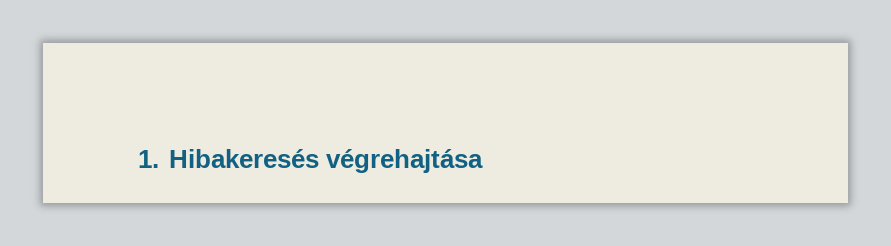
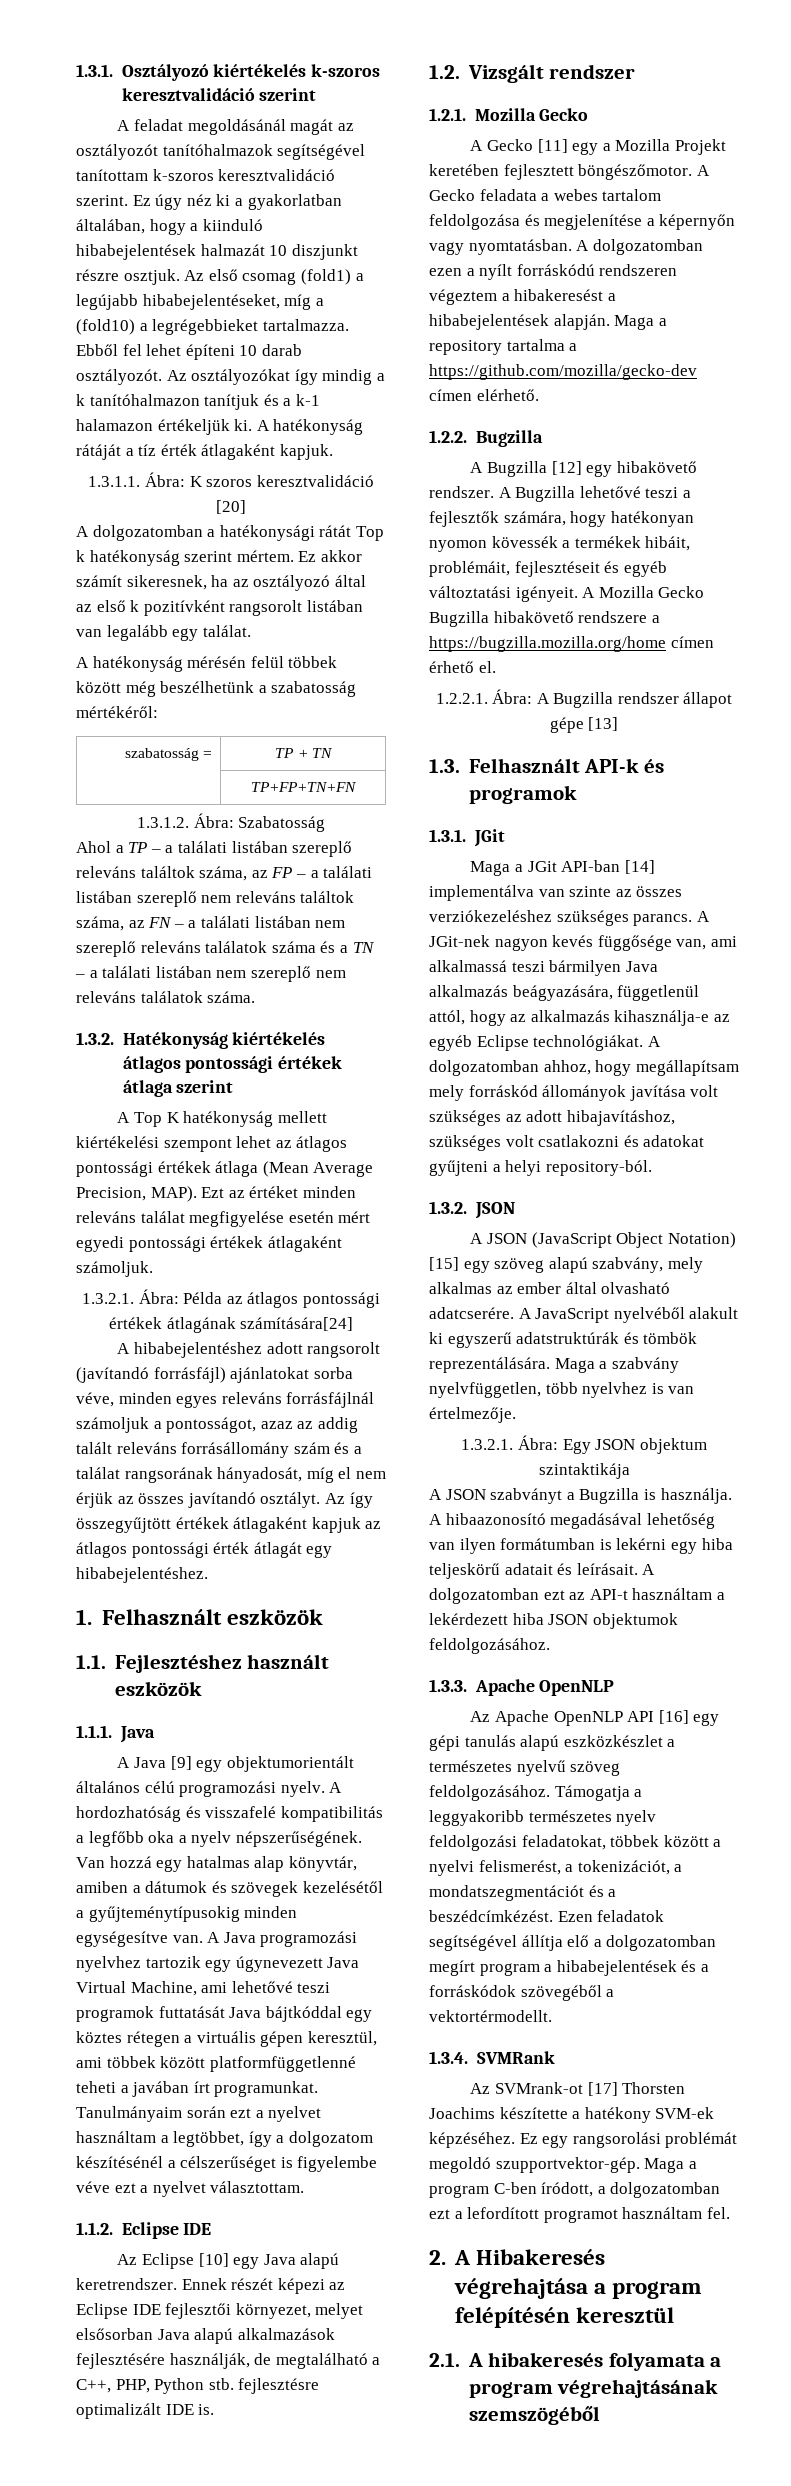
[138,149,484,173] 1. Hibakeresés végrehajtása -> [76,64,381,81] [121,88,317,101] [117,119,354,135] [76,144,366,160] [76,169,336,181] [76,194,342,210] [76,219,263,235] [76,244,358,260] [76,269,364,285] [76,294,324,310] [76,319,349,335] [76,344,302,360] [76,369,385,385] [76,394,320,410] [76,419,364,435] [76,444,333,460] [88,472,374,487] [216,500,246,514] [76,525,384,541] [76,550,362,566] [76,575,366,591] [76,600,363,616] [76,625,251,641] [76,656,338,672] [76,681,357,697] [76,706,158,718] [125,748,213,761] [275,748,333,758] [251,782,357,792] [136,813,326,832] [76,841,353,857] [76,866,373,881] [76,891,355,907] [76,916,346,931] [76,941,375,957] [75,966,346,982] [76,991,256,1003] [76,1032,326,1049] [122,1056,343,1073] [122,1080,234,1097] [117,1111,327,1127] [76,1136,348,1152] [76,1161,374,1177] [76,1186,356,1202] [76,1211,371,1227] [76,1236,342,1252] [76,1261,153,1277] [82,1289,380,1308] [108,1317,354,1333] [117,1342,381,1358] [76,1367,353,1383] [76,1392,375,1408] [76,1417,358,1433] [76,1442,362,1458] [76,1467,386,1483] [76,1492,373,1508] [76,1517,382,1533] [76,1542,333,1558] [76,1567,208,1583] [76,1609,324,1625] [76,1654,330,1673] [114,1681,202,1696] [76,1725,155,1743] [117,1756,354,1772] [76,1781,343,1797] [76,1806,383,1822] [76,1831,362,1847] [76,1856,357,1872] [76,1881,383,1897] [76,1906,298,1922] [76,1931,358,1947] [76,1956,360,1972] [76,1981,331,1996] [76,2006,373,2022] [76,2031,377,2047] [76,2056,356,2072] [76,2081,319,2097] [76,2106,322,2122] [76,2131,373,2147] [76,2156,378,2172] [76,2181,305,2197] [76,2222,212,2239] [117,2253,340,2269] [76,2278,346,2294] [76,2303,364,2319] [76,2328,335,2344] [76,2353,381,2369] [76,2378,320,2394] [76,2403,215,2419] [429,64,636,83] [429,108,589,121] [470,139,726,155] [429,164,710,180] [429,189,662,201] [429,214,736,230] [429,239,703,255] [429,264,678,280] [429,289,616,305] [429,314,667,330] [429,339,578,355] [429,364,697,380] [429,389,539,401] [429,430,543,447] [470,461,697,477] [429,486,691,502] [429,511,694,527] [429,536,691,552] [429,561,667,577] [429,586,705,602] [429,611,660,627] [429,636,714,652] [429,661,496,673] [435,689,733,708] [549,717,619,733] [429,758,664,773] [468,785,577,804] [429,829,505,847] [470,860,655,876] [429,885,683,901] [429,910,710,926] [429,935,737,951] [429,960,658,976] [429,985,700,1001] [429,1010,730,1026] [429,1035,661,1051] [429,1060,739,1076] [429,1085,719,1101] [429,1110,675,1126] [429,1135,705,1151] [429,1160,652,1176] [429,1201,515,1219] [470,1232,736,1248] [429,1257,703,1273] [429,1282,671,1294] [429,1307,739,1323] [429,1332,698,1348] [429,1357,679,1373] [429,1382,695,1398] [429,1407,516,1423] [461,1435,707,1454] [538,1463,630,1479] [429,1488,732,1504] [429,1513,715,1529] [429,1538,733,1554] [429,1563,656,1579] [429,1588,725,1604] [429,1613,678,1629] [429,1638,550,1654] [429,1679,615,1696] [470,1710,720,1726] [429,1735,676,1751] [429,1760,621,1776] [429,1785,643,1801] [429,1810,657,1826] [429,1835,722,1851] [429,1860,683,1876] [429,1885,617,1901] [429,1910,665,1922] [429,1935,717,1951] [429,1960,709,1976] [429,1985,615,2001] [429,2010,552,2022] [429,2051,555,2064] [470,2082,686,2096] [429,2107,715,2123] [429,2132,738,2148] [429,2157,697,2173] [429,2182,721,2198] [429,2207,730,2223] [429,2249,606,2265] [453,2278,703,2299] [454,2307,675,2328] [429,2352,722,2371] [468,2379,719,2398] [468,2406,600,2425] 1.3.1. Osztályozó kiértékelés k-szoros keresztvalidáció szerint // A feladat megoldásánál magát az osztályozót tanítóhalmazok segítségével tanítottam k-szoros keresztvalidáció szerint. Ez úgy néz ki a gyakorlatban általában, hogy a kiinduló hibabejelentések halmazát 10 diszjunkt részre osztjuk. Az első csomag (fold1) a legújabb hibabejelentéseket, míg a (fold10) a legrégebbieket tartalmazza. Ebből fel lehet építeni 10 darab osztályozót. Az osztályozókat így mindig a k tanítóhalmazon tanítjuk és a k-1 halamazon értékeljük ki. A hatékonyság rátáját a tíz érték átlagaként kapjuk. // 1.3.1.1. Ábra: K szoros keresztvalidáció [20] // A dolgozatomban a hatékonysági rátát Top k hatékonyság szerint mértem. Ez akkor számít sikeresnek, ha az osztályozó által az első k pozitívként rangsorolt listában van legalább egy találat. // A hatékonyság mérésén felül többek között még beszélhetünk a szabatosság mértékéről: // szabatosság = | TP + TN // | TP+FP+TN+FN // 1.3.1.2. Ábra: Szabatosság // Ahol a TP – a találati listában szereplő releváns találtok száma, az FP – a találati listában szereplő nem releváns találtok száma, az FN – a találati listában nem szereplő releváns találatok száma és a TN – a találati listában nem szereplő nem releváns találatok száma. // 1.3.2. Hatékonyság kiértékelés átlagos pontossági értékek átlaga szerint // A Top K hatékonyság mellett kiértékelési szempont lehet az átlagos pontossági értékek átlaga (Mean Average Precision, MAP). Ezt az értéket minden releváns találat megfigyelése esetén mért egyedi pontossági értékek átlagaként számoljuk. // 1.3.2.1. Ábra: Példa az átlagos pontossági értékek átlagának számítására[24] // A hibabejelentéshez adott rangsorolt (javítandó forrásfájl) ajánlatokat sorba véve, minden egyes releváns forrásfájlnál számoljuk a pontosságot, azaz az addig talált releváns forrásállomány szám és a találat rangsorának hányadosát, míg el nem érjük az összes javítandó osztályt. Az így összegyűjtött értékek átlagaként kapjuk az átlagos pontossági érték átlagát egy hibabejelentéshez. // 1. Felhasznált eszközök // 1.1. Fejlesztéshez használt eszközök // 1.1.1. Java // A Java [9] egy objektumorientált általános célú programozási nyelv. A hordozhatóság és visszafelé kompatibilitás a legfőbb oka a nyelv népszerűségének. Van hozzá egy hatalmas alap könyvtár, amiben a dátumok és szövegek kezelésétől a gyűjteménytípusokig minden egységesítve van. A Java programozási nyelvhez tartozik egy úgynevezett Java Virtual Machine, ami lehetővé teszi programok futtatását Java bájtkóddal egy köztes rétegen a virtuális gépen keresztül, ami többek között platformfüggetlenné teheti a javában írt programunkat. Tanulmányaim során ezt a nyelvet használtam a legtöbbet, így a dolgozatom készítésénél a célszerűséget is figyelembe véve ezt a nyelvet választottam. // 1.1.2. Eclipse IDE // Az Eclipse [10] egy Java alapú keretrendszer. Ennek részét képezi az Eclipse IDE fejlesztői környezet, melyet elsősorban Java alapú alkalmazások fejlesztésére használják, de megtalálható a C++, PHP, Python stb. fejlesztésre optimalizált IDE is. // 1.2. Vizsgált rendszer // 1.2.1. Mozilla Gecko // A Gecko [11] egy a Mozilla Projekt keretében fejlesztett böngészőmotor. A Gecko feladata a webes tartalom feldolgozása és megjelenítése a képernyőn vagy nyomtatásban. A dolgozatomban ezen a nyílt forráskódú rendszeren végeztem a hibakeresést a hibabejelentések alapján. Maga a repository tartalma a https://github.com/mozilla/gecko-dev címen elérhető. // 1.2.2. Bugzilla // A Bugzilla [12] egy hibakövető rendszer. A Bugzilla lehetővé teszi a fejlesztők számára, hogy hatékonyan nyomon kövessék a termékek hibáit, problémáit, fejlesztéseit és egyéb változtatási igényeit. A Mozilla Gecko Bugzilla hibakövető rendszere a https://bugzilla.mozilla.org/home címen érhető el. // 1.2.2.1. Ábra: A Bugzilla rendszer állapot gépe [13] // 1.3. Felhasznált API-k és programok // 1.3.1. JGit // Maga a JGit API-ban [14] implementálva van szinte az összes verziókezeléshez szükséges parancs. A JGit-nek nagyon kevés függősége van, ami alkalmassá teszi bármilyen Java alkalmazás beágyazására, függetlenül attól, hogy az alkalmazás kihasználja-e az egyéb Eclipse technológiákat. A dolgozatomban ahhoz, hogy megállapítsam mely forráskód állományok javítása volt szükséges az adott hibajavításhoz, szükséges volt csatlakozni és adatokat gyűjteni a helyi repository-ból. // 1.3.2. JSON // A JSON (JavaScript Object Notation) [15] egy szöveg alapú szabvány, mely alkalmas az ember által olvasható adatcserére. A JavaScript nyelvéből alakult ki egyszerű adatstruktúrák és tömbök reprezentálására. Maga a szabvány nyelvfüggetlen, több nyelvhez is van értelmezője. // 1.3.2.1. Ábra: Egy JSON objektum szintaktikája // A JSON szabványt a Bugzilla is használja. A hibaazonosító megadásával lehetőség van ilyen formátumban is lekérni egy hiba teljeskörű adatait és leírásait. A dolgozatomban ezt az API-t használtam a lekérdezett hiba JSON objektumok feldolgozásához. // 1.3.3. Apache OpenNLP // Az Apache OpenNLP API [16] egy gépi tanulás alapú eszközkészlet a természetes nyelvű szöveg feldolgozásához. Támogatja a leggyakoribb természetes nyelv feldolgozási feladatokat, többek között a nyelvi felismerést, a tokenizációt, a mondatszegmentációt és a beszédcímkézést. Ezen feladatok segítségével állítja elő a dolgozatomban megírt program a hibabejelentések és a forráskódok szövegéből a vektortérmodellt. // 1.3.4. SVMRank // Az SVMrank-ot [17] Thorsten Joachims készítette a hatékony SVM-ek képzéséhez. Ez egy rangsorolási problémát megoldó szupportvektor-gép. Maga a program C-ben íródott, a dolgozatomban ezt a lefordított programot használtam fel. // 2. A Hibakeresés végrehajtása a program felépítésén keresztül // 2.1. A hibakeresés folyamata a program végrehajtásának szemszögéből

